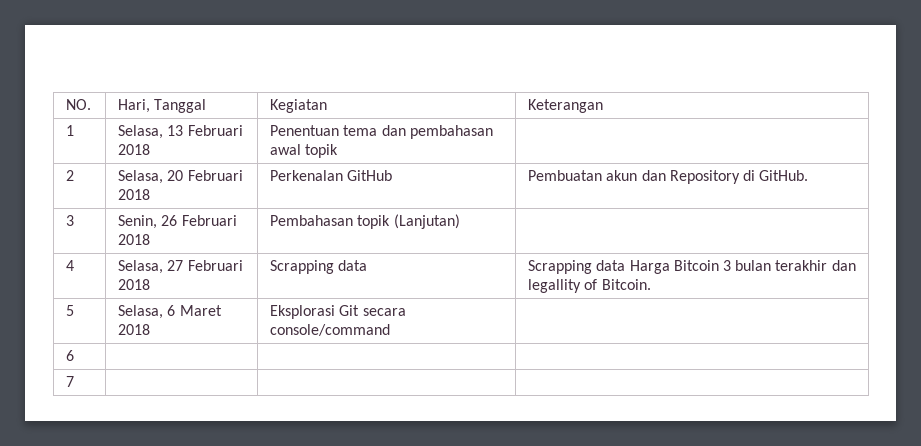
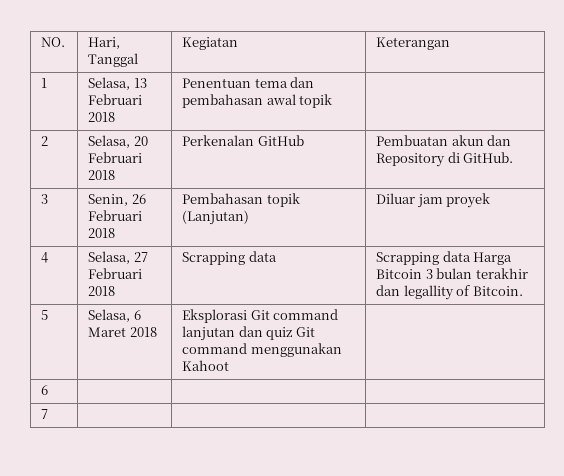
(460, 221) none -> [376,193,491,208] Diluar jam proyek
[362,308,406,316] [270,324,391,336] secara console/command -> [273,309,339,320] [182,326,315,341] [182,343,342,357] [182,360,230,371] command lanjutan dan quiz Git command menggunakan Kahoot

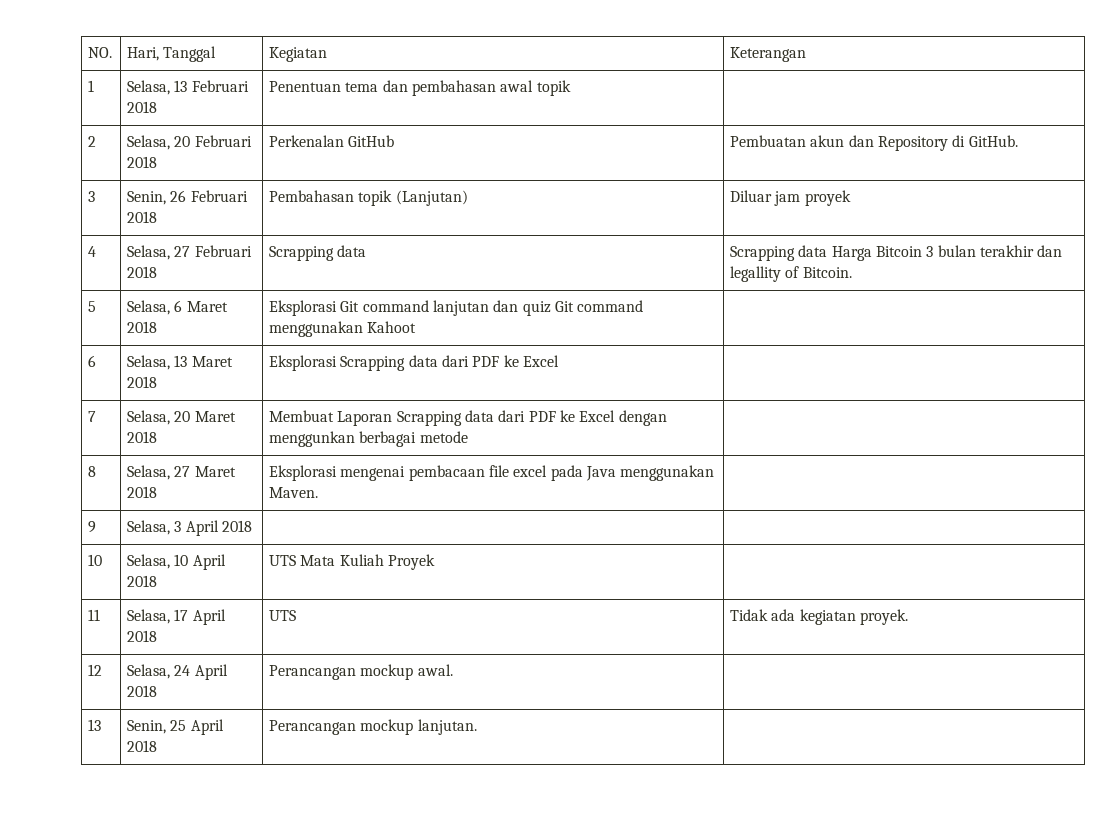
[41,409,49,419] | | // 7 | | -> [127,355,233,370] [127,376,158,388] [269,355,559,371] [88,411,97,422] [127,410,236,425] [127,431,158,443] [269,410,667,426] [269,431,468,447] [88,466,97,477] [127,465,236,480] [127,486,158,498] [269,465,715,481] [269,487,319,498] [88,521,97,533] [127,520,253,536] [88,554,103,566] [127,554,226,570] [127,575,158,587] [269,554,436,570] [88,609,101,621] [127,609,226,625] [127,630,158,642] [269,610,297,621] [730,609,909,625] [88,664,103,676] [127,664,228,680] [127,685,158,697] [269,664,453,680] [88,719,102,731] [127,719,224,735] [127,740,158,752] [269,719,477,735] Selasa, 13 Maret 2018 | Eksplorasi Scrapping data dari PDF ke Excel | // 7 | Selasa, 20 Maret 2018 | Membuat Laporan Scrapping data dari PDF ke Excel dengan menggunkan berbagai metode | // 8 | Selasa, 27 Maret 2018 | Eksplorasi mengenai pembacaan file excel pada Java menggunakan Maven. | // 9 | Selasa, 3 April 2018 | | // 10 | Selasa, 10 April 2018 | UTS Mata Kuliah Proyek | // 11 | Selasa, 17 April 2018 | UTS | Tidak ada kegiatan proyek. // 12 | Selasa, 24 April 2018 | Perancangan mockup awal. | // 13 | Senin, 25 April 2018 | Perancangan mockup lanjutan.

